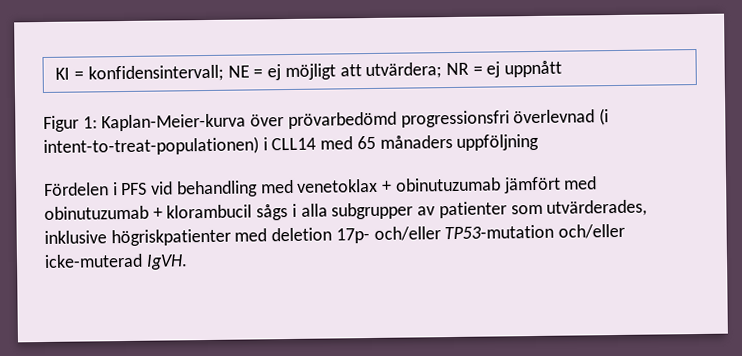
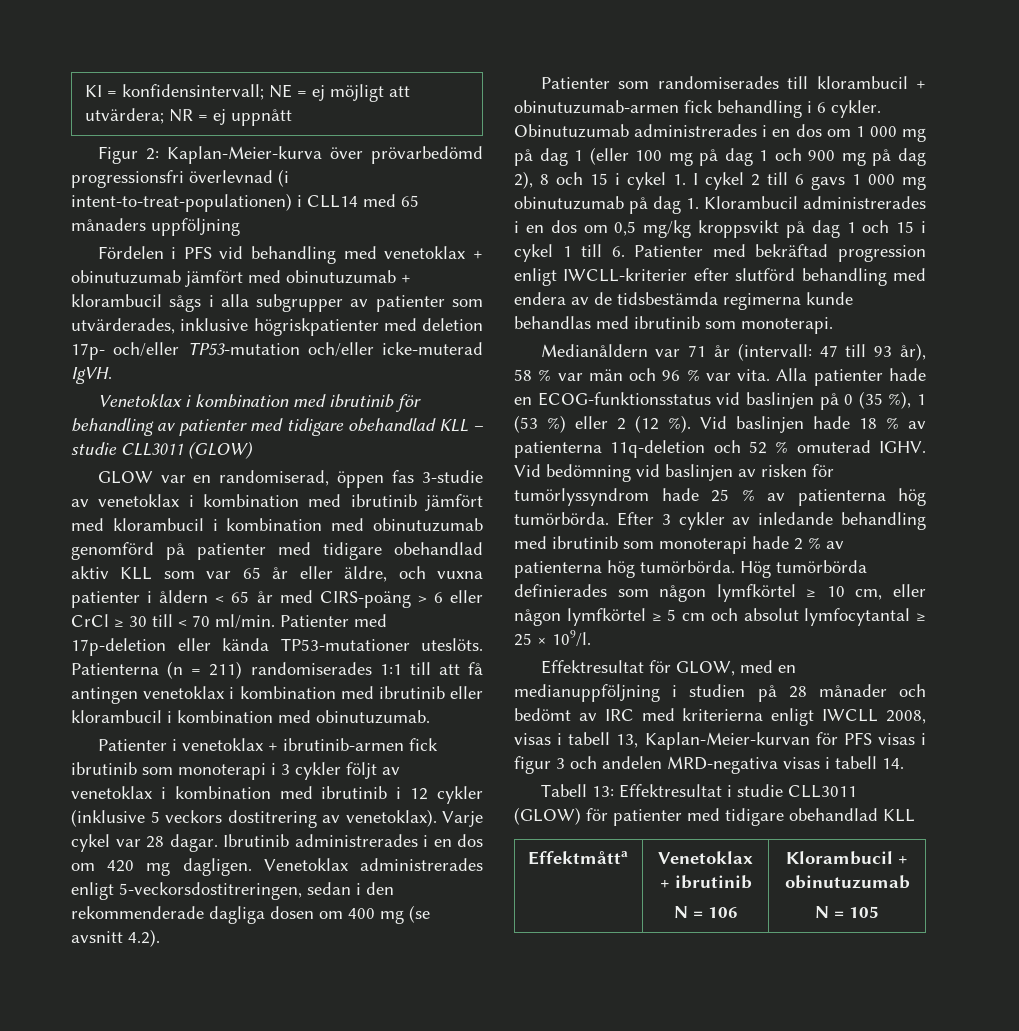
[82,116,98,129] 1: -> [145,148,159,160] 2:
(188, 262) none -> [97,394,421,412] [71,418,485,436] [71,441,253,459] [97,470,484,488] [71,494,483,511] [71,518,484,532] [71,542,483,560] [71,566,484,582] [71,590,483,608] [71,614,387,629] [71,638,483,656] [71,661,483,679] [71,686,484,704] [71,710,430,724] [97,738,438,751] [71,762,400,780] [71,786,483,804] [71,809,483,828] [71,834,483,852] [71,858,483,876] [71,882,394,900] [71,905,430,924] [71,929,160,947] [540,76,926,89] [514,100,881,118] [514,124,926,142] [514,147,926,166] [514,171,926,190] [514,196,926,214] [514,220,926,238] [514,244,926,262] [514,268,926,286] [514,292,853,310] [514,316,833,334] [540,343,926,361] [514,368,926,386] [514,391,926,410] [514,415,926,433] [514,440,926,458] [514,464,834,482] [514,488,926,506] [514,512,926,530] [514,536,844,554] [514,560,867,578] [514,584,926,602] [514,608,926,626] [514,630,591,647] [540,660,796,676] [514,684,926,702] [514,708,926,726] [514,732,926,750] [514,756,904,774] [540,784,857,798] [514,807,915,826] [527,851,628,865] [658,851,753,864] [659,875,752,889] [673,906,738,918] [786,851,908,865] [784,875,910,889] [815,906,879,918] // Venetoklax i kombination med ibrutinib för behandling av patienter med tidigare obehandlad KLL – studie CLL3011 (GLOW) // GLOW var en randomiserad, öppen fas 3-studie av venetoklax i kombination med ibrutinib jämfört med klorambucil i kombination med obinutuzumab genomförd på patienter med tidigare obehandlad aktiv KLL som var 65 år eller äldre, och vuxna patienter i åldern < 65 år med CIRS-poäng > 6 eller CrCl ≥ 30 till < 70 ml/min. Patienter med 17p-deletion eller kända TP53-mutationer uteslöts. Patienterna (n = 211) randomiserades 1:1 till att få antingen venetoklax i kombination med ibrutinib eller klorambucil i kombination med obinutuzumab. // Patienter i venetoklax + ibrutinib-armen fick ibrutinib som monoterapi i 3 cykler följt av venetoklax i kombination med ibrutinib i 12 cykler (inklusive 5 veckors dostitrering av venetoklax). Varje cykel var 28 dagar. Ibrutinib administrerades i en dos om 420 mg dagligen. Venetoklax administrerades enligt 5-veckorsdostitreringen, sedan i den rekommenderade dagliga dosen om 400 mg (se avsnitt 4.2). // Patienter som randomiserades till klorambucil + obinutuzumab-armen fick behandling i 6 cykler. Obinutuzumab administrerades i en dos om 1 000 mg på dag 1 (eller 100 mg på dag 1 och 900 mg på dag 2), 8 och 15 i cykel 1. I cykel 2 till 6 gavs 1 000 mg obinutuzumab på dag 1. Klorambucil administrerades i en dos om 0,5 mg/kg kroppsvikt på dag 1 och 15 i cykel 1 till 6. Patienter med bekräftad progression enligt IWCLL-kriterier efter slutförd behandling med endera av de tidsbestämda regimerna kunde behandlas med ibrutinib som monoterapi. // Medianåldern var 71 år (intervall: 47 till 93 år), 58 % var män och 96 % var vita. Alla patienter hade en ECOG-funktionsstatus vid baslinjen på 0 (35 %), 1 (53 %) eller 2 (12 %). Vid baslinjen hade 18 % av patienterna 11q-deletion och 52 % omuterad IGHV. Vid bedömning vid baslinjen av risken för tumörlyssyndrom hade 25 % av patienterna hög tumörbörda. Efter 3 cykler av inledande behandling med ibrutinib som monoterapi hade 2 % av patienterna hög tumörbörda. Hög tumörbörda definierades som någon lymfkörtel ≥ 10 cm, eller någon lymfkörtel ≥ 5 cm och absolut lymfocytantal ≥ 25 × 109/l. // Effektresultat för GLOW, med en medianuppföljning i studien på 28 månader och bedömt av IRC med kriterierna enligt IWCLL 2008, visas i tabell 13, Kaplan-Meier-kurvan för PFS visas i figur 3 och andelen MRD-negativa visas i tabell 14. // Tabell 13: Effektresultat i studie CLL3011 (GLOW) för patienter med tidigare obehandlad KLL // Effektmåtta | Venetoklax + ibrutinib // N = 106 | Klorambucil + obinutuzumab // N = 105

